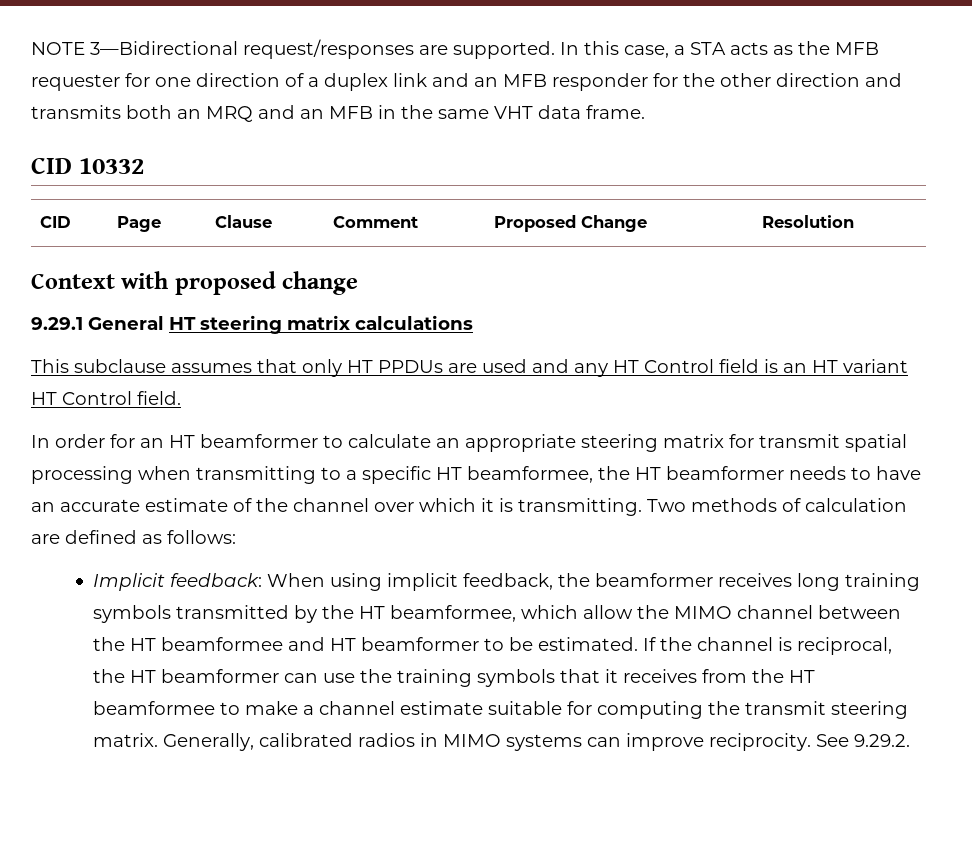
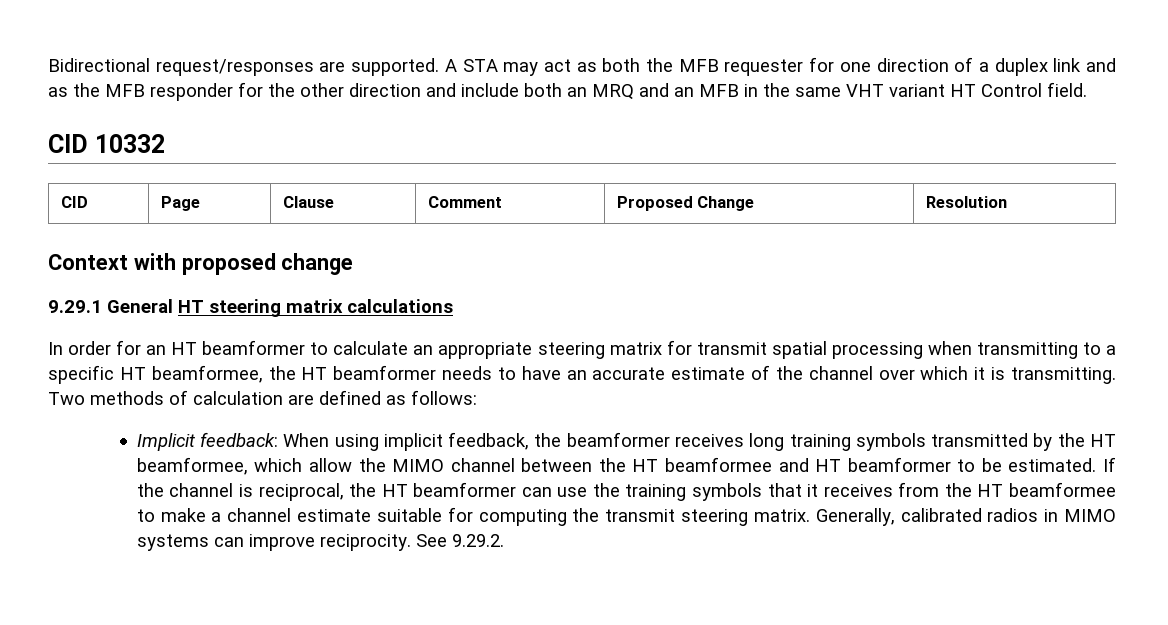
[31,41,238,55] NOTE 3—Bidirectional -> [48,58,150,72] Bidirectional
[560,41,793,58] In this case, a STA acts as -> [444,58,641,76] A STA may act as both
[474,77,498,87] an -> [48,83,100,97] as the
[31,105,121,119] transmits -> [461,83,519,97] include
[538,105,645,119] data frame. -> [889,82,1087,97] variant HT Control field.
[31,359,908,377] [31,391,181,405] // This subclause assumes that only HT PPDUs are used and any HT Control field is an HT variant HT Control field. -> (453, 306) none

